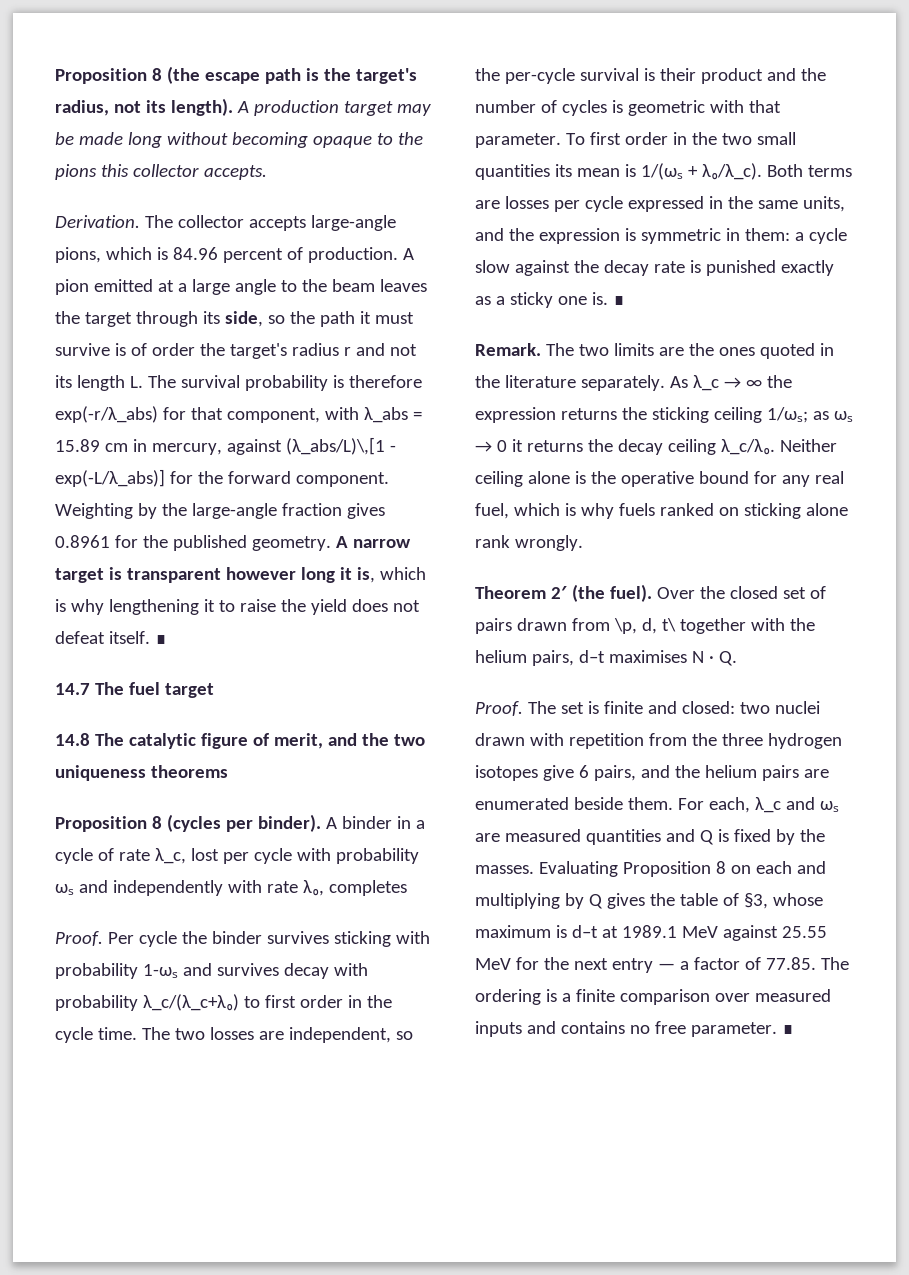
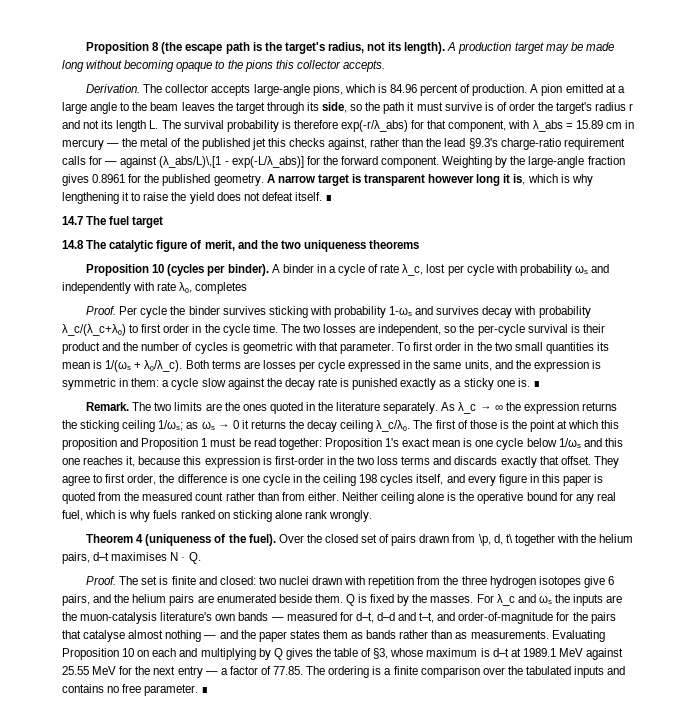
[151,443,222,455] mercury, -> [62,138,625,150] [62,156,118,165] mercury — the metal of the published jet this checks against, rather than the lead §9.3's charge-ratio requirement calls for —
[151,816,162,829] 8 -> [152,264,165,273] 10
(775, 447) none -> [413,420,620,432] [62,438,623,450] [62,456,619,468] [62,474,604,486] [62,492,339,504] The first of those is the point at which this proposition and Proposition 1 must be read together: Proposition 1's exact mean is one cycle below 1/ωₛ and this one reaches it, because this expression is first-order in the two loss terms and discards exactly that offset. They agree to first order, the difference is one cycle in the ceiling 198 cycles itself, and every figure in this paper is quoted from the measured count rather than from either.
[550,584,605,602] 2′ (the -> [136,534,246,546] 4 (uniqueness of the
[677,797,839,813] [475,829,695,845] For each, λ_c and ωₛ are measured quantities and -> (343, 598) none
(534, 869) none -> [476,594,623,606] [62,612,616,624] [62,630,549,642] For λ_c and ωₛ the inputs are the muon-catalysis literature's own bands — measured for d–t, d–d and t–t, and order-of-magnitude for the pairs that catalyse almost nothing — and the paper states them as bands rather than as measurements.
[715,861,726,874] 8 -> [122,648,135,657] 10
[754,989,831,1002] measured -> [507,666,571,675] the tabulated

